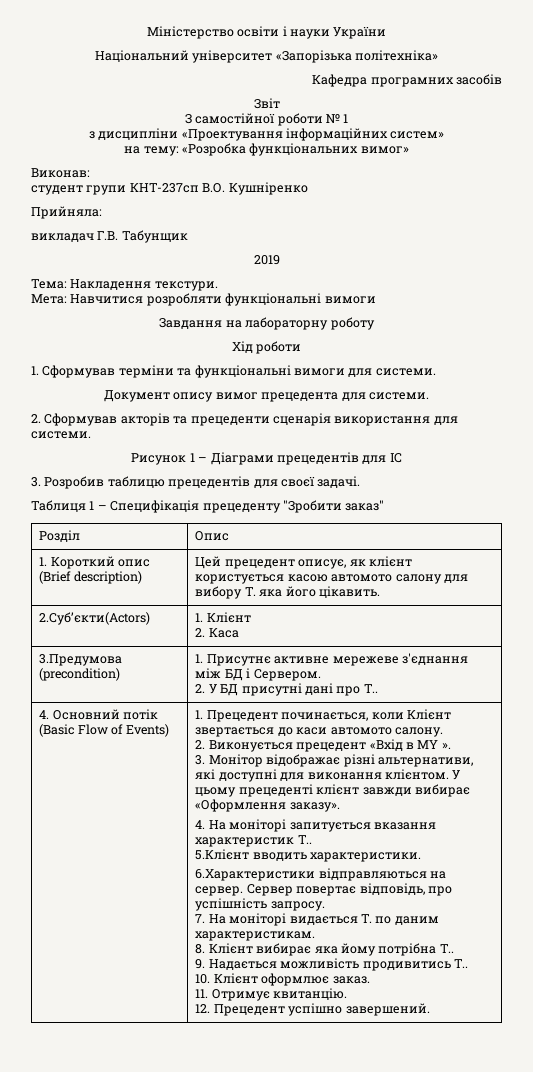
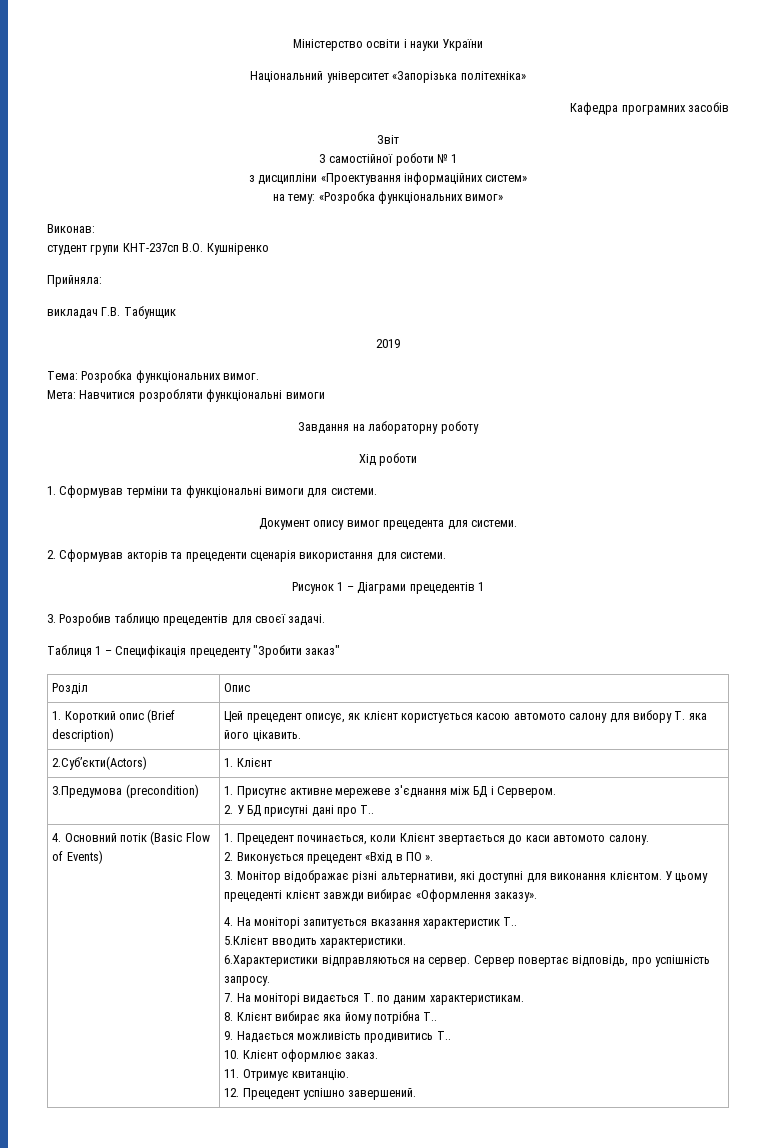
[70,279,218,291] Накладення текстури. -> [81,370,260,383] Розробка функціональних вимог.
[362,453,402,464] для ІС -> [477,582,484,591] 1
[195,628,239,638] // 2. Каса -> (272, 762) none
[417,740,439,749] MY -> [406,852,423,861] ПО

